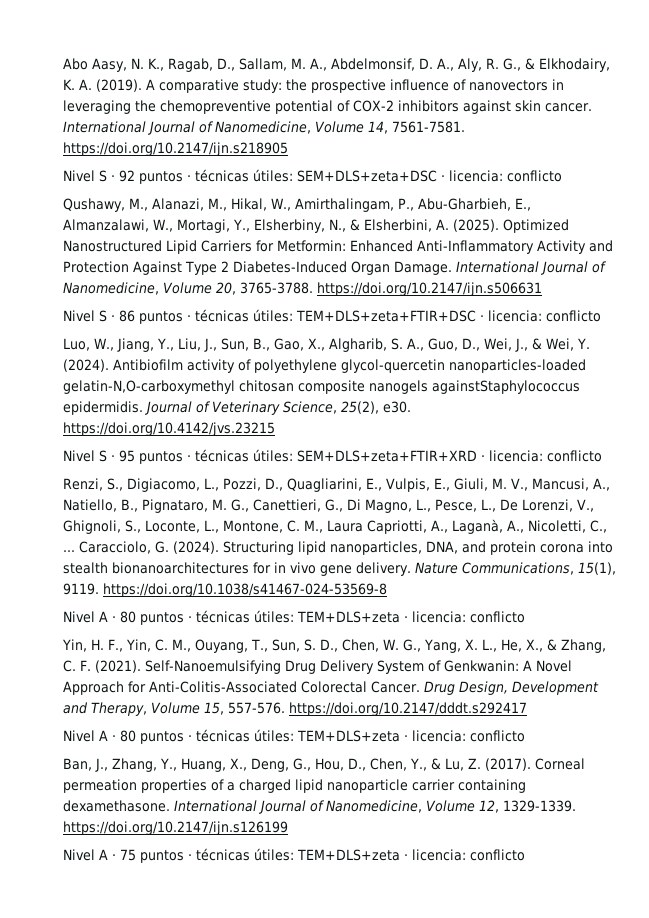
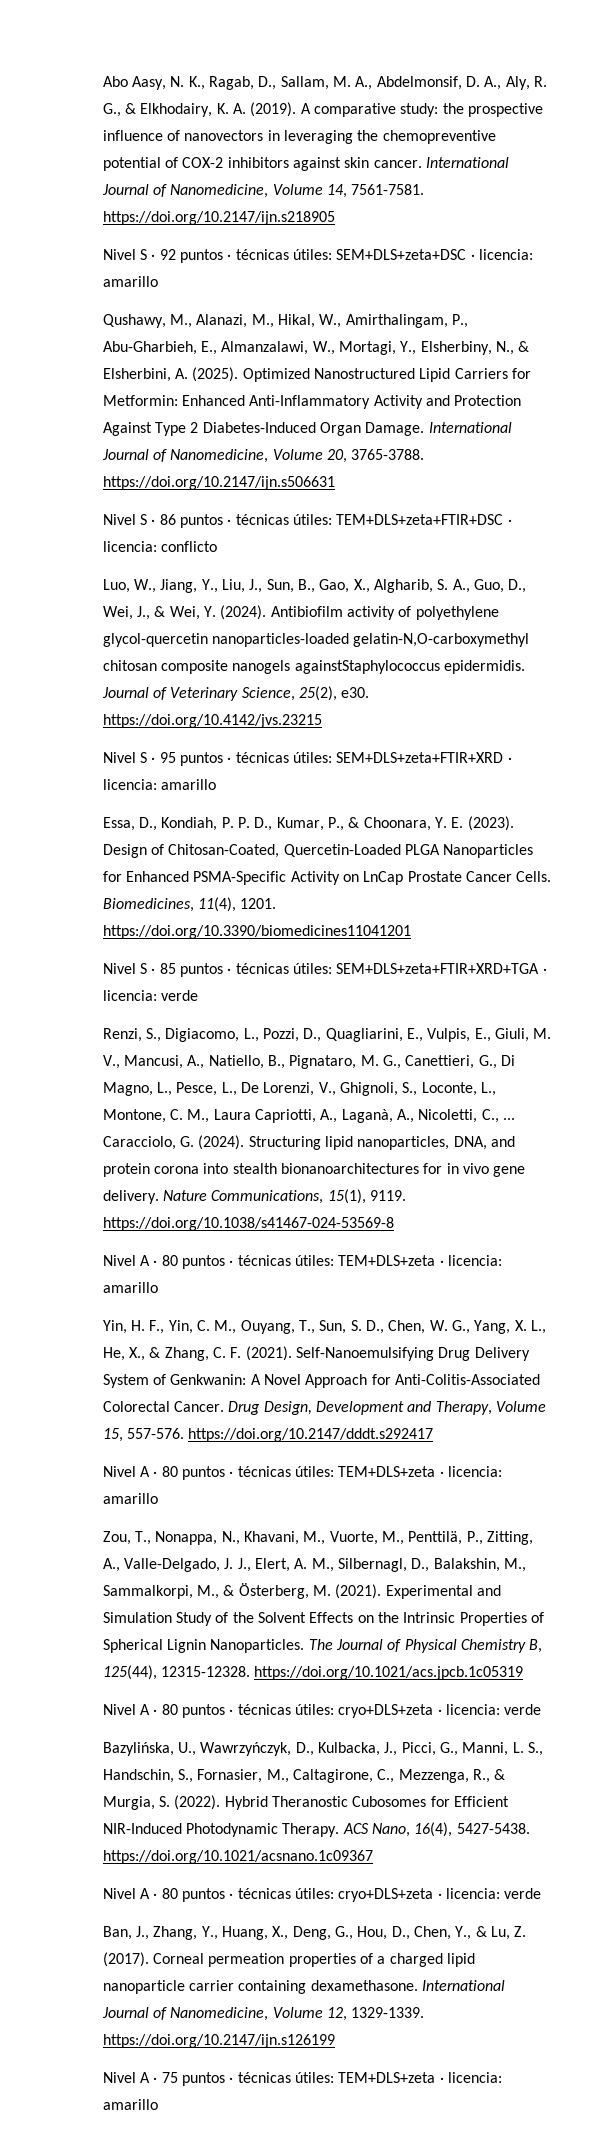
[507,170,563,182] conflicto -> [102,276,158,287] amarillo
[547,450,603,462] conflicto -> [161,779,217,790] [102,816,514,831] [102,844,534,858] [102,871,552,885] [102,897,277,912] [102,925,411,939] [102,963,547,977] [102,990,199,1001] amarillo // Essa, D., Kondiah, P. P. D., Kumar, P., & Choonara, Y. E. (2023). Design of Chitosan-Coated, Quercetin-Loaded PLGA Nanoparticles for Enhanced PSMA-Specific Activity on LnCap Prostate Cancer Cells. Biomedicines, 11(4), 1201. https://doi.org/10.3390/biomedicines11041201 // Nivel S · 85 puntos · técnicas útiles: SEM+DLS+zeta+FTIR+XRD+TGA · licencia: verde
[470,611,526,623] conflicto -> [102,1282,158,1293] amarillo
[470,730,526,742] conflicto -> [102,1493,158,1504] [102,1531,533,1545] [102,1558,526,1572] [102,1583,501,1599] [102,1612,544,1626] [102,1639,543,1653] [102,1665,524,1680] [102,1704,542,1718] [102,1742,543,1756] [102,1769,506,1783] [102,1795,509,1810] [102,1822,530,1837] [102,1850,373,1864] [102,1888,542,1902] amarillo // Zou, T., Nonappa, N., Khavani, M., Vuorte, M., Penttilä, P., Zitting, A., Valle-Delgado, J. J., Elert, A. M., Silbernagl, D., Balakshin, M., Sammalkorpi, M., & Österberg, M. (2021). Experimental and Simulation Study of the Solvent Effects on the Intrinsic Properties of Spherical Lignin Nanoparticles. The Journal of Physical Chemistry B, 125(44), 12315-12328. https://doi.org/10.1021/acs.jpcb.1c05319 // Nivel A · 80 puntos · técnicas útiles: cryo+DLS+zeta · licencia: verde // Bazylińska, U., Wawrzyńczyk, D., Kulbacka, J., Picci, G., Manni, L. S., Handschin, S., Fornasier, M., Caltagirone, C., Mezzenga, R., & Murgia, S. (2022). Hybrid Theranostic Cubosomes for Efficient NIR-Induced Photodynamic Therapy. ACS Nano, 16(4), 5427-5438. https://doi.org/10.1021/acsnano.1c09367 // Nivel A · 80 puntos · técnicas útiles: cryo+DLS+zeta · licencia: verde
[470,849,526,861] conflicto -> [102,2099,158,2110] amarillo

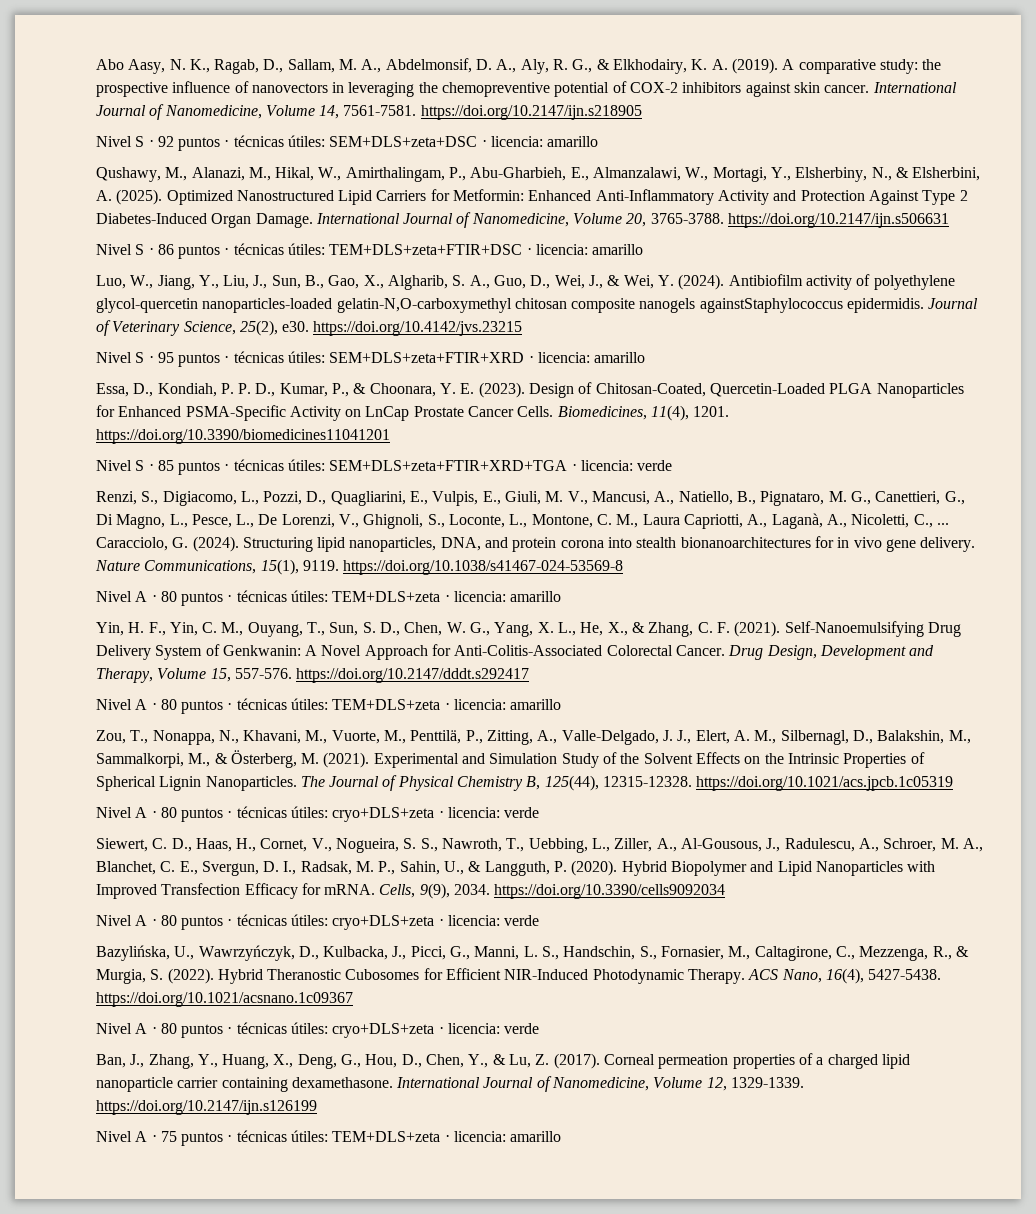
[161,541,218,552] conflicto -> [592,244,644,255] amarillo
(542, 1709) none -> [95,838,983,853] [95,860,936,876] [95,883,726,899] [95,914,540,930] // Siewert, C. D., Haas, H., Cornet, V., Nogueira, S. S., Nawroth, T., Uebbing, L., Ziller, A., Al-Gousous, J., Radulescu, A., Schroer, M. A., Blanchet, C. E., Svergun, D. I., Radsak, M. P., Sahin, U., & Langguth, P. (2020). Hybrid Biopolymer and Lipid Nanoparticles with Improved Transfection Efficacy for mRNA. Cells, 9(9), 2034. https://doi.org/10.3390/cells9092034 // Nivel A · 80 puntos · técnicas útiles: cryo+DLS+zeta · licencia: verde

